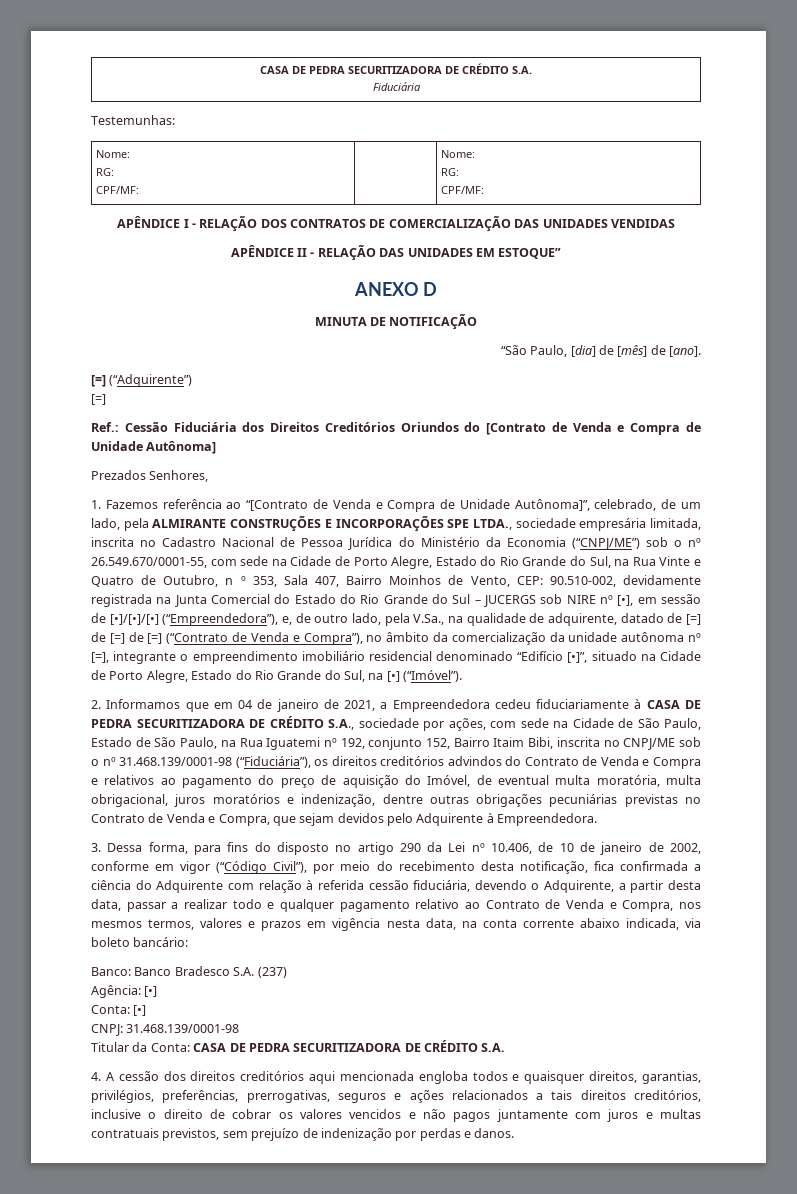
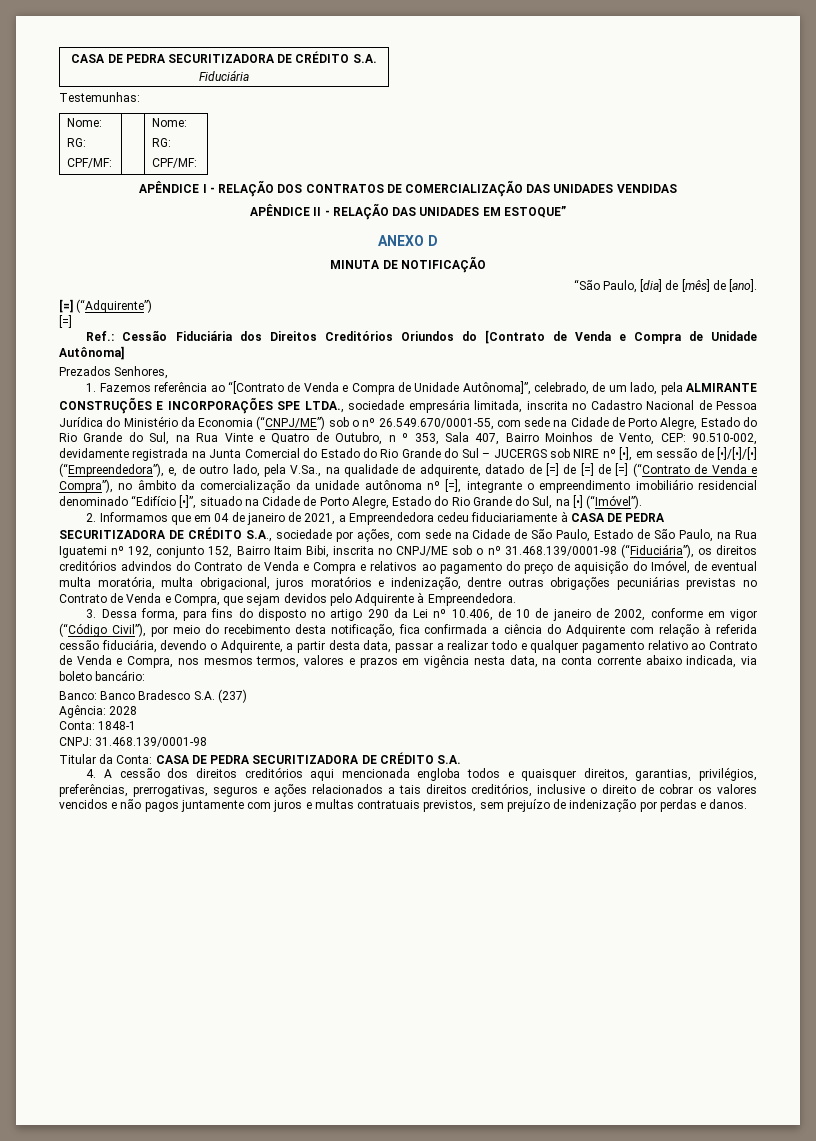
[144,986,158,997] [91,1005,147,1016] [•] // Conta: [•] -> [109,706,138,715] [59,721,137,730] 2028 // Conta: 1848-1

